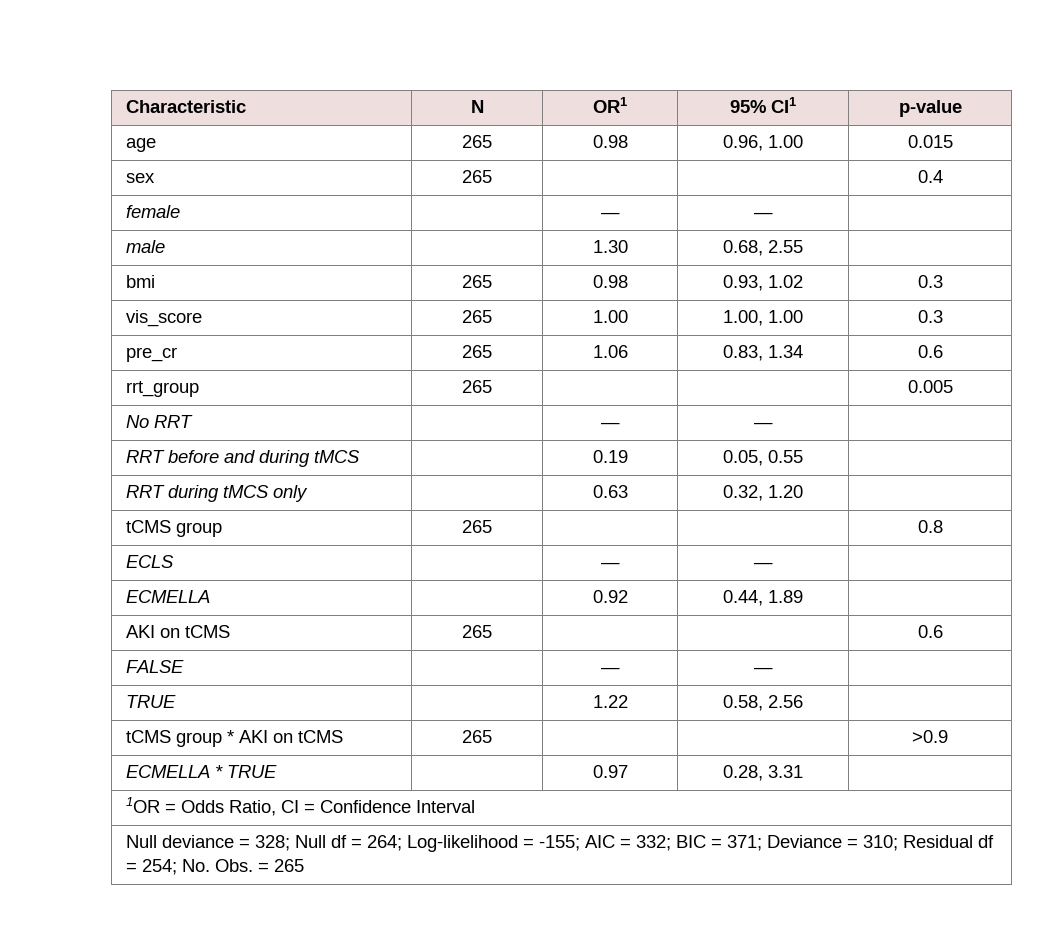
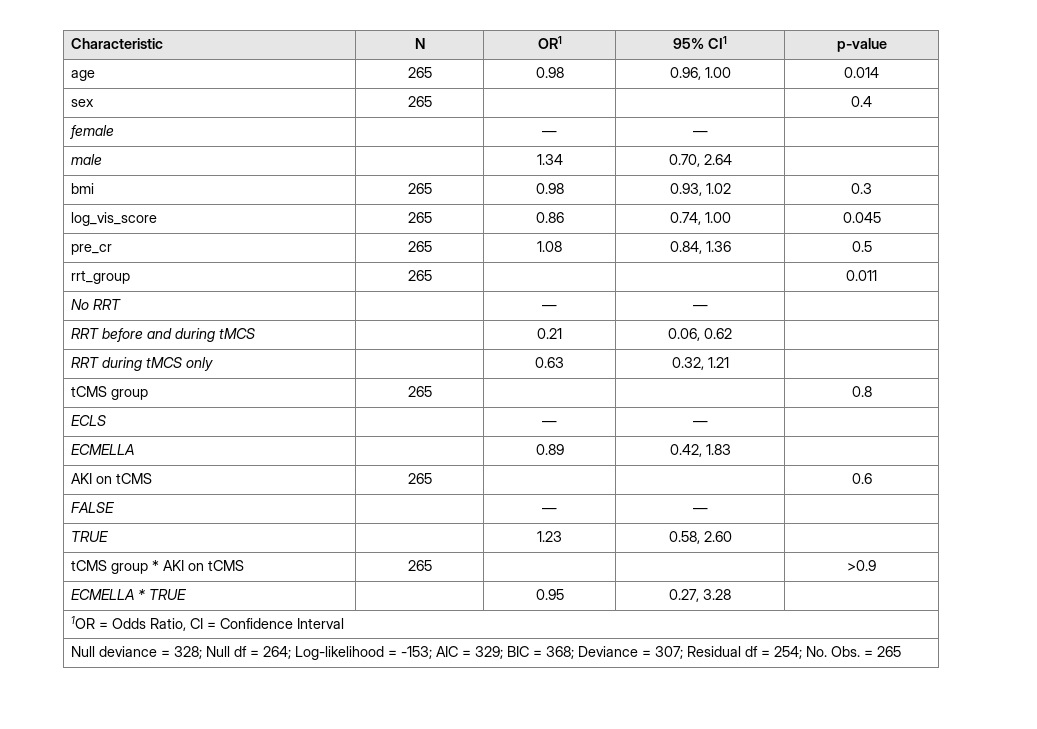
[907,135,953,148] 0.015 -> [843,67,879,78] 0.014
[592,240,628,253] [723,240,803,256] 1.30 | 0.68, 2.55 -> [536,154,563,165] [668,154,732,167] 1.34 | 0.70, 2.64
[125,310,202,327] [462,310,492,323] [592,310,628,323] [723,310,803,326] [917,310,943,323] vis_score | 265 | 1.00 | 1.00, 1.00 | 0.3 -> [70,212,157,226] [407,212,432,223] [535,212,564,223] [669,212,731,225] [842,212,881,223] log_vis_score | 265 | 0.86 | 0.74, 1.00 | 0.045
[592,345,628,358] [723,345,803,361] [917,345,943,358] 1.06 | 0.83, 1.34 | 0.6 -> [537,241,562,252] [669,241,731,254] [851,241,872,252] 1.08 | 0.84, 1.36 | 0.5
[907,380,953,393] 0.005 -> [845,270,877,281] 0.011
[592,450,628,463] [723,450,803,466] 0.19 | 0.05, 0.55 -> [537,328,562,339] [667,328,732,341] 0.21 | 0.06, 0.62
[768,485,803,498] 1.20 -> [707,357,729,368] 1.21
[592,590,628,603] [723,590,803,606] 0.92 | 0.44, 1.89 -> [535,444,564,455] [669,444,731,457] 0.89 | 0.42, 1.83
[592,695,628,708] 1.22 -> [537,531,562,542] 1.23
[768,695,803,708] 2.56 -> [703,531,732,542] 2.60
[592,765,628,778] [723,765,803,781] 0.97 | 0.28, 3.31 -> [535,589,564,600] [668,589,731,602] 0.95 | 0.27, 3.28
[538,835,580,851] -155; -> [400,646,432,659] -153;
[635,835,671,851] 332; -> [474,646,503,659] 329;
[726,835,762,851] 371; -> [545,646,574,659] 368;
[862,835,898,851] 310; -> [654,646,683,659] 307;

